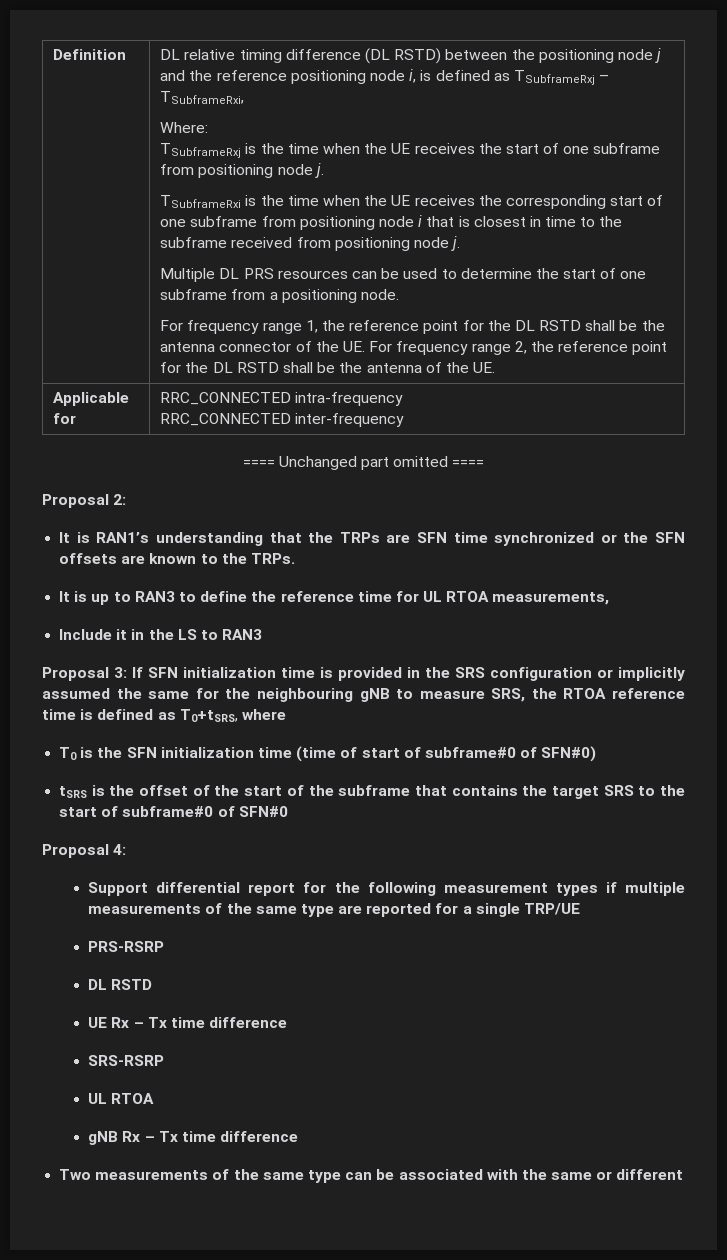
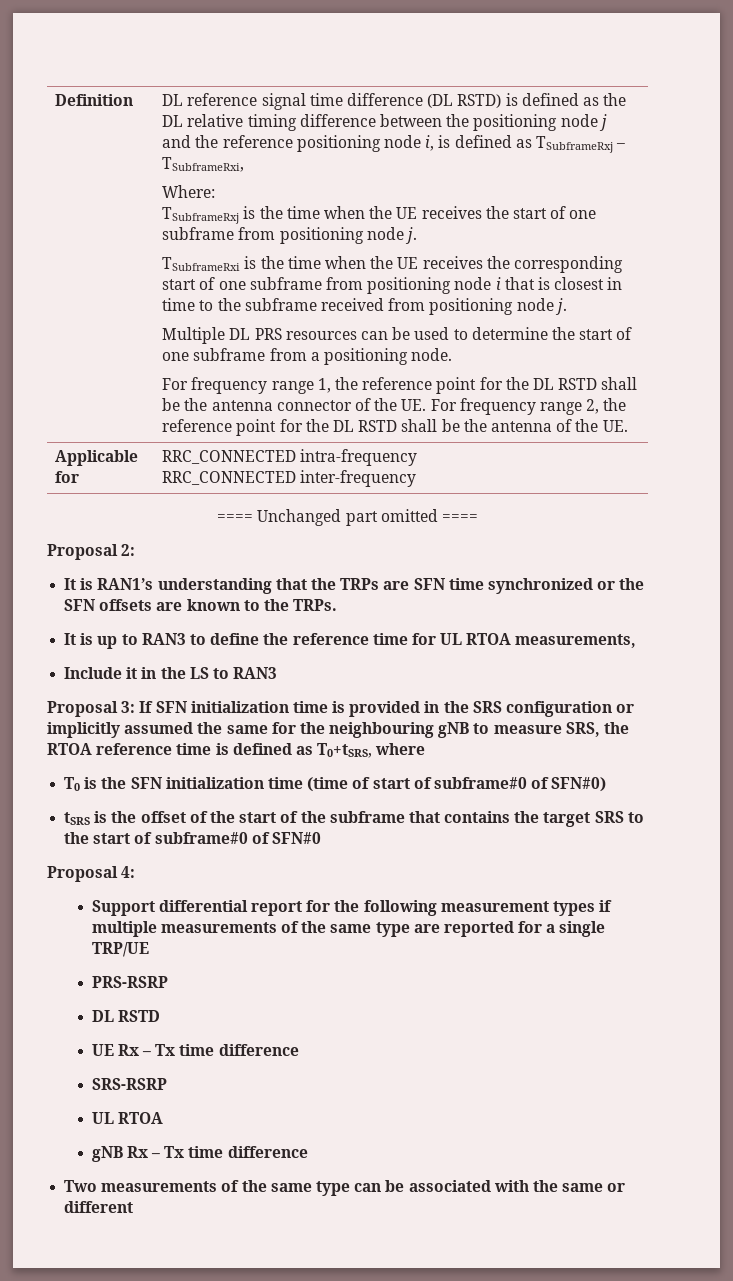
(181, 54) none -> [187,93,627,110] [162,115,184,127] reference signal time difference (DL RSTD) is defined as the DL
[365,48,442,64] (DL RSTD) -> (376, 120) none

